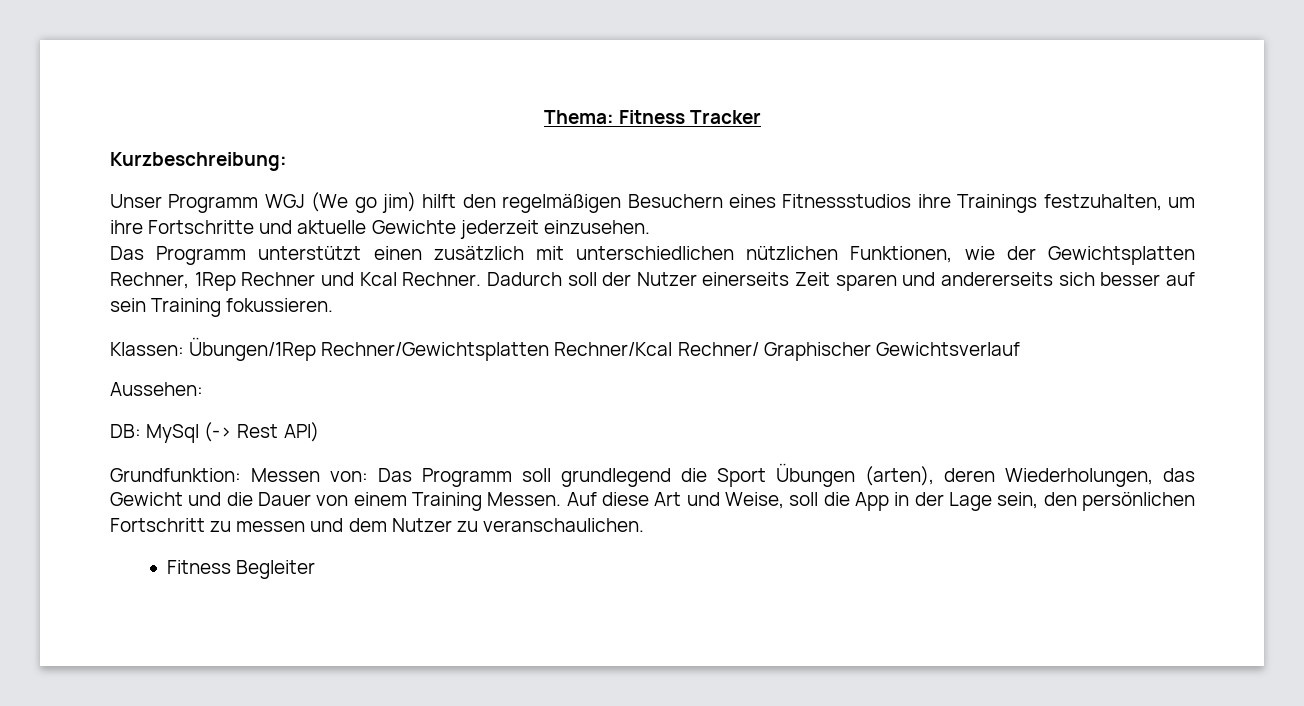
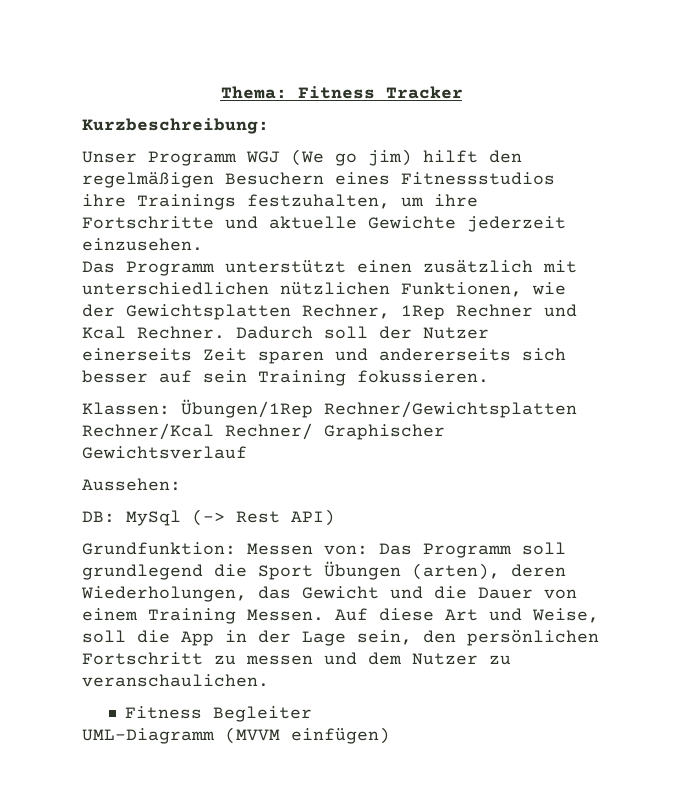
(316, 569) none -> [82,727,390,744] // UML-Diagramm (MVVM einfügen)

